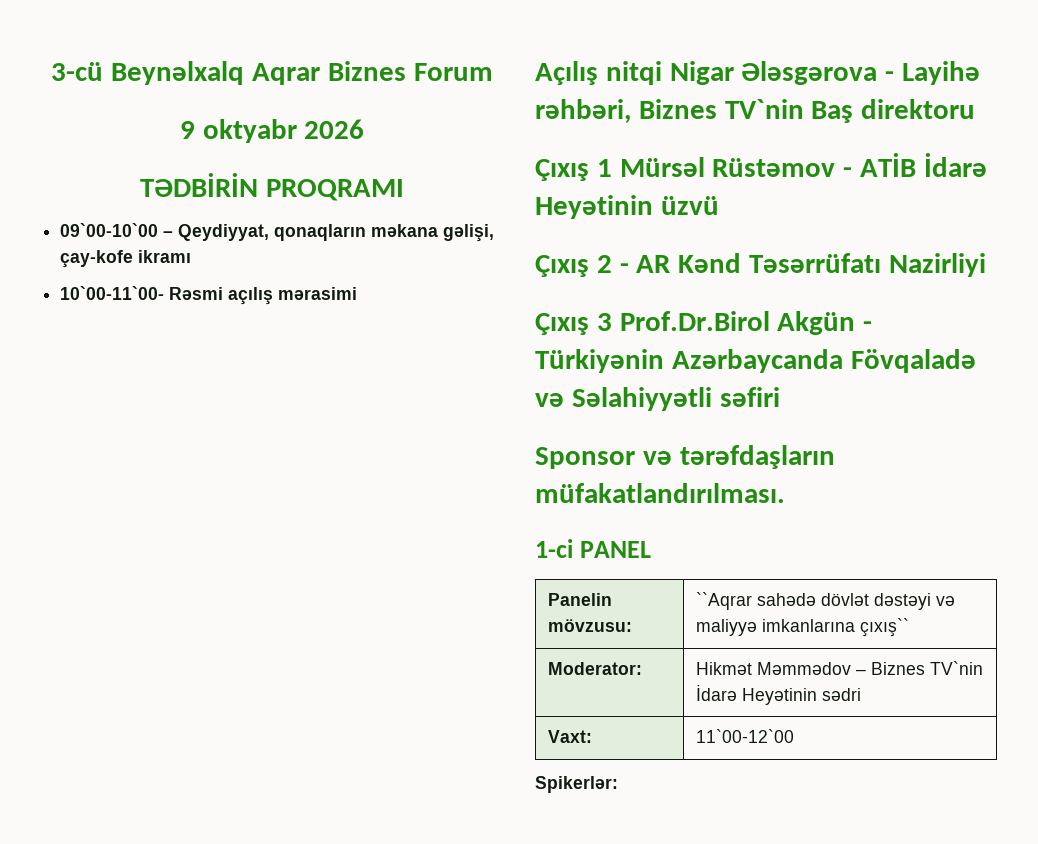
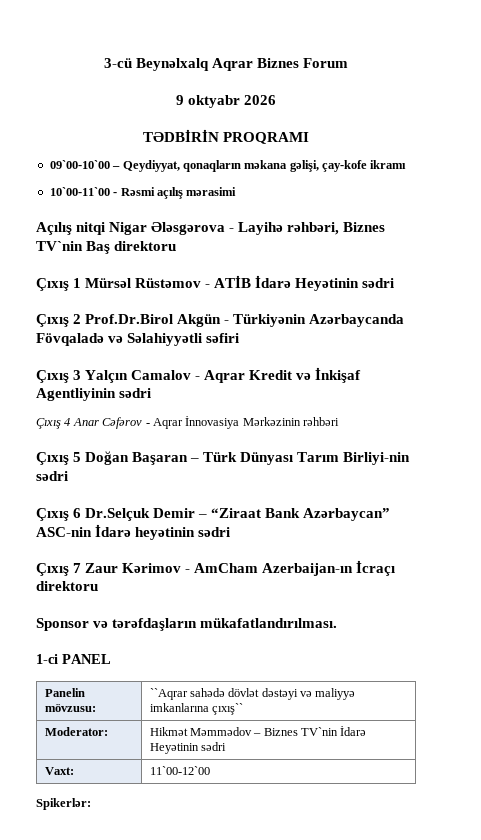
[60,286,165,300] 10`00-11`00- -> [49,187,118,196] 10`00-11`00 -
[660,196,719,215] üzvü -> [362,278,395,288] sədri
[619,253,986,277] [535,313,612,335] - AR Kənd Təsərrüfatı Nazirliyi // Çıxış 3 -> (82, 319) none
(780, 397) none -> [36,367,362,383] [36,388,152,401] [36,416,339,429] [36,451,411,465] [36,471,68,481] [36,508,391,521] [36,524,231,540] [36,560,396,576] [36,581,98,591] // Çıxış 3 Yalçın Camalov - Aqrar Kredit və İnkişaf Agentliyinin sədri // Çıxış 4 Anar Cəfərov - Aqrar İnnovasiya Mərkəzinin rəhbəri // Çıxış 5 Doğan Başaran – Türk Dünyası Tarım Birliyi-nin sədri // Çıxış 6 Dr.Selçuk Demir – “Ziraat Bank Azərbaycan” ASC-nin İdarə heyətinin sədri // Çıxış 7 Zaur Kərimov - AmCham Azerbaijan-ın İcraçı direktoru
[535,483,785,503] müfakatlandırılması. -> [200,618,338,628] mükafatlandırılması.

